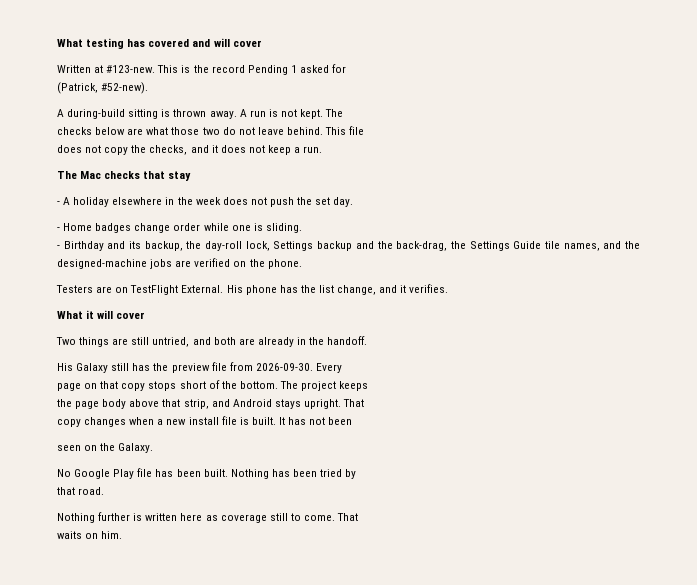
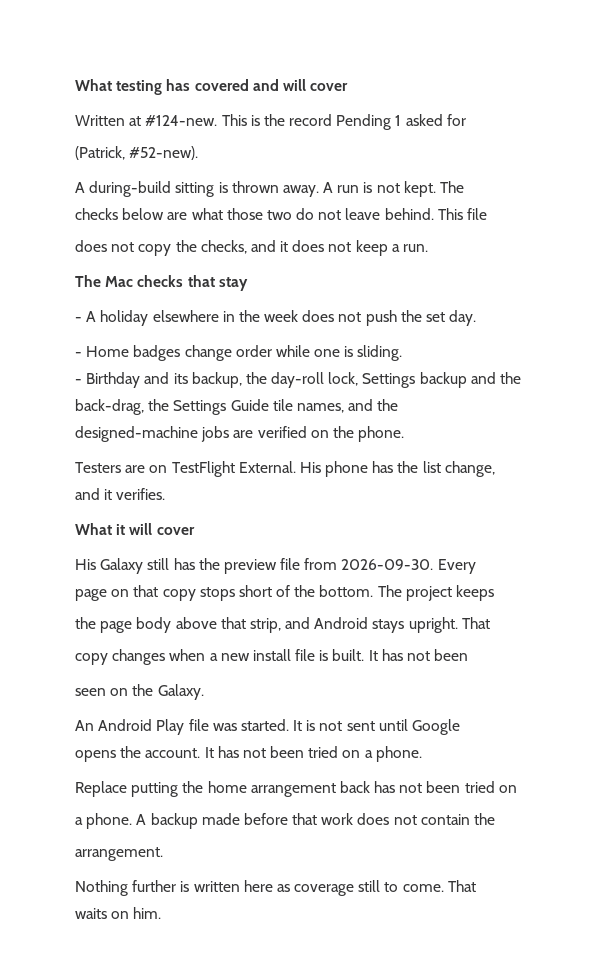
[106,65,156,73] #123-new. -> [145,115,218,126] #124-new.
[56,336,368,347] // Two things are still untried, and both are already in the handoff. -> (195, 531) none
[57,468,357,479] [57,487,105,495] No Google Play file has been built. Nothing has been tried by // that road. -> [75,719,461,735] [75,746,422,762] [75,781,517,797] [75,813,496,829] [75,847,163,861] An Android Play file was started. It is not sent until Google // opens the account. It has not been tried on a phone. // Replace putting the home arrangement back has not been tried on // a phone. A backup made before that work does not contain the // arrangement.

